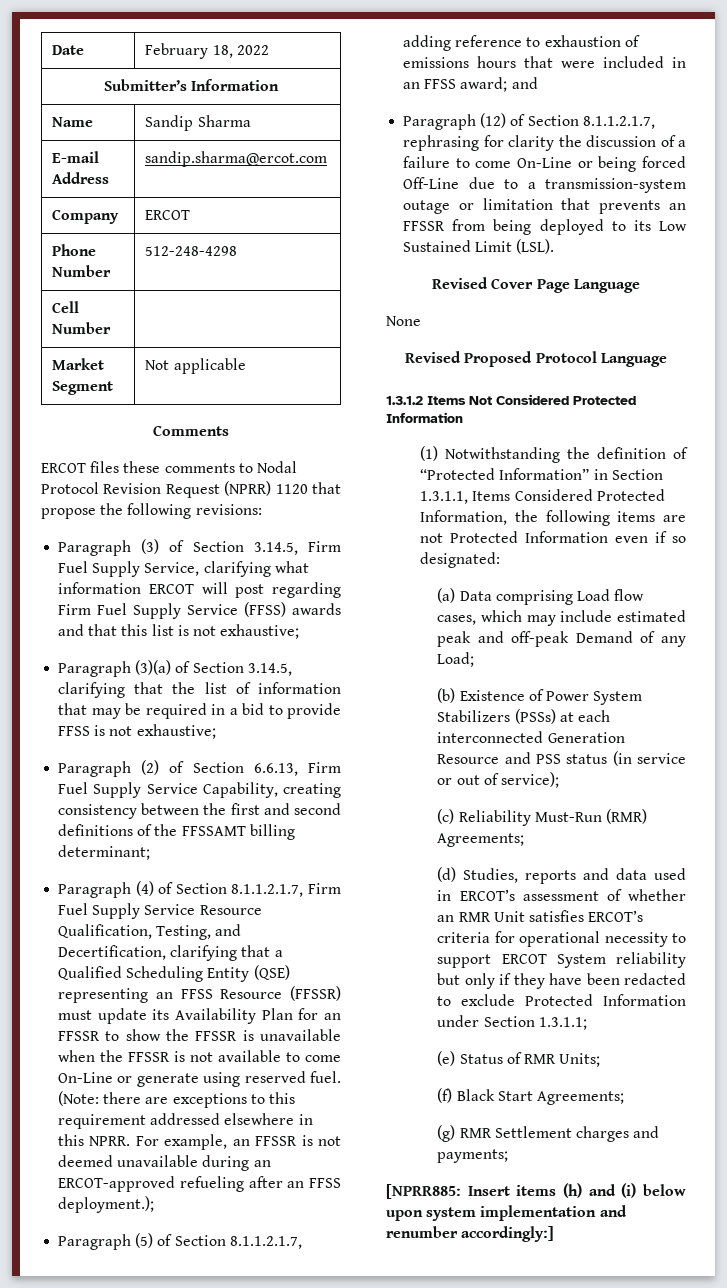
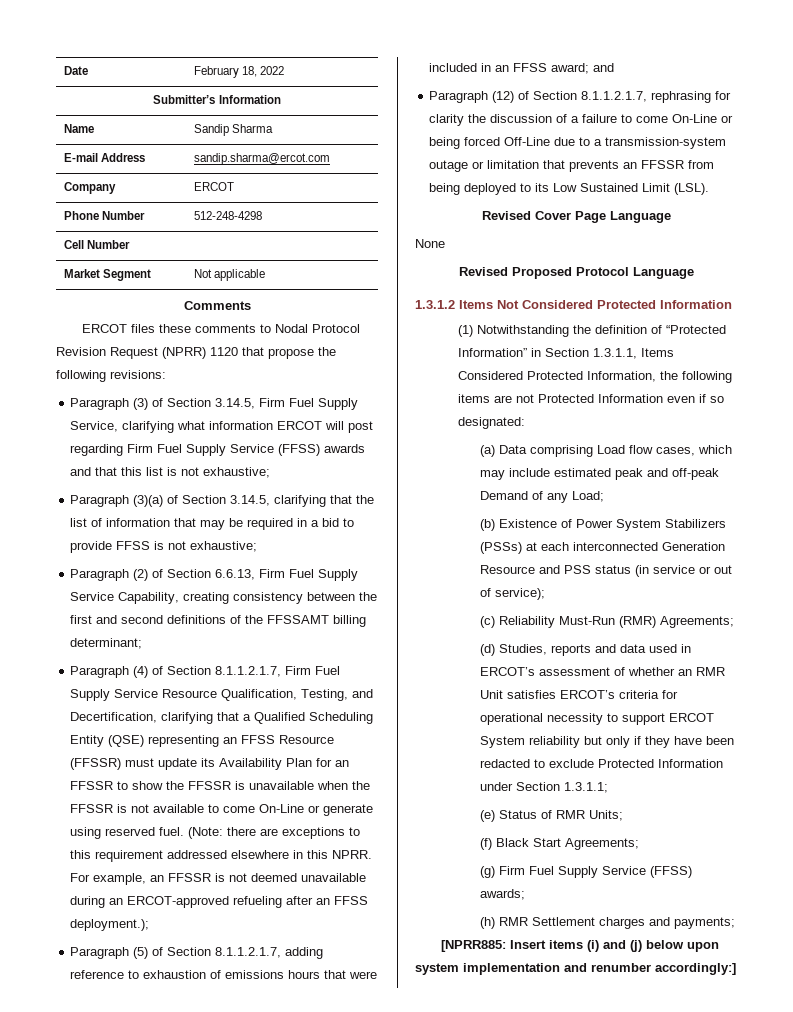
(456, 1133) none -> [499,866,693,878] [480,889,526,900] [480,917,496,929] Firm Fuel Supply Service (FFSS) awards; // (h)
[563,1183,637,1198] (h) and (i) -> [587,940,643,952] (i) and (j)

